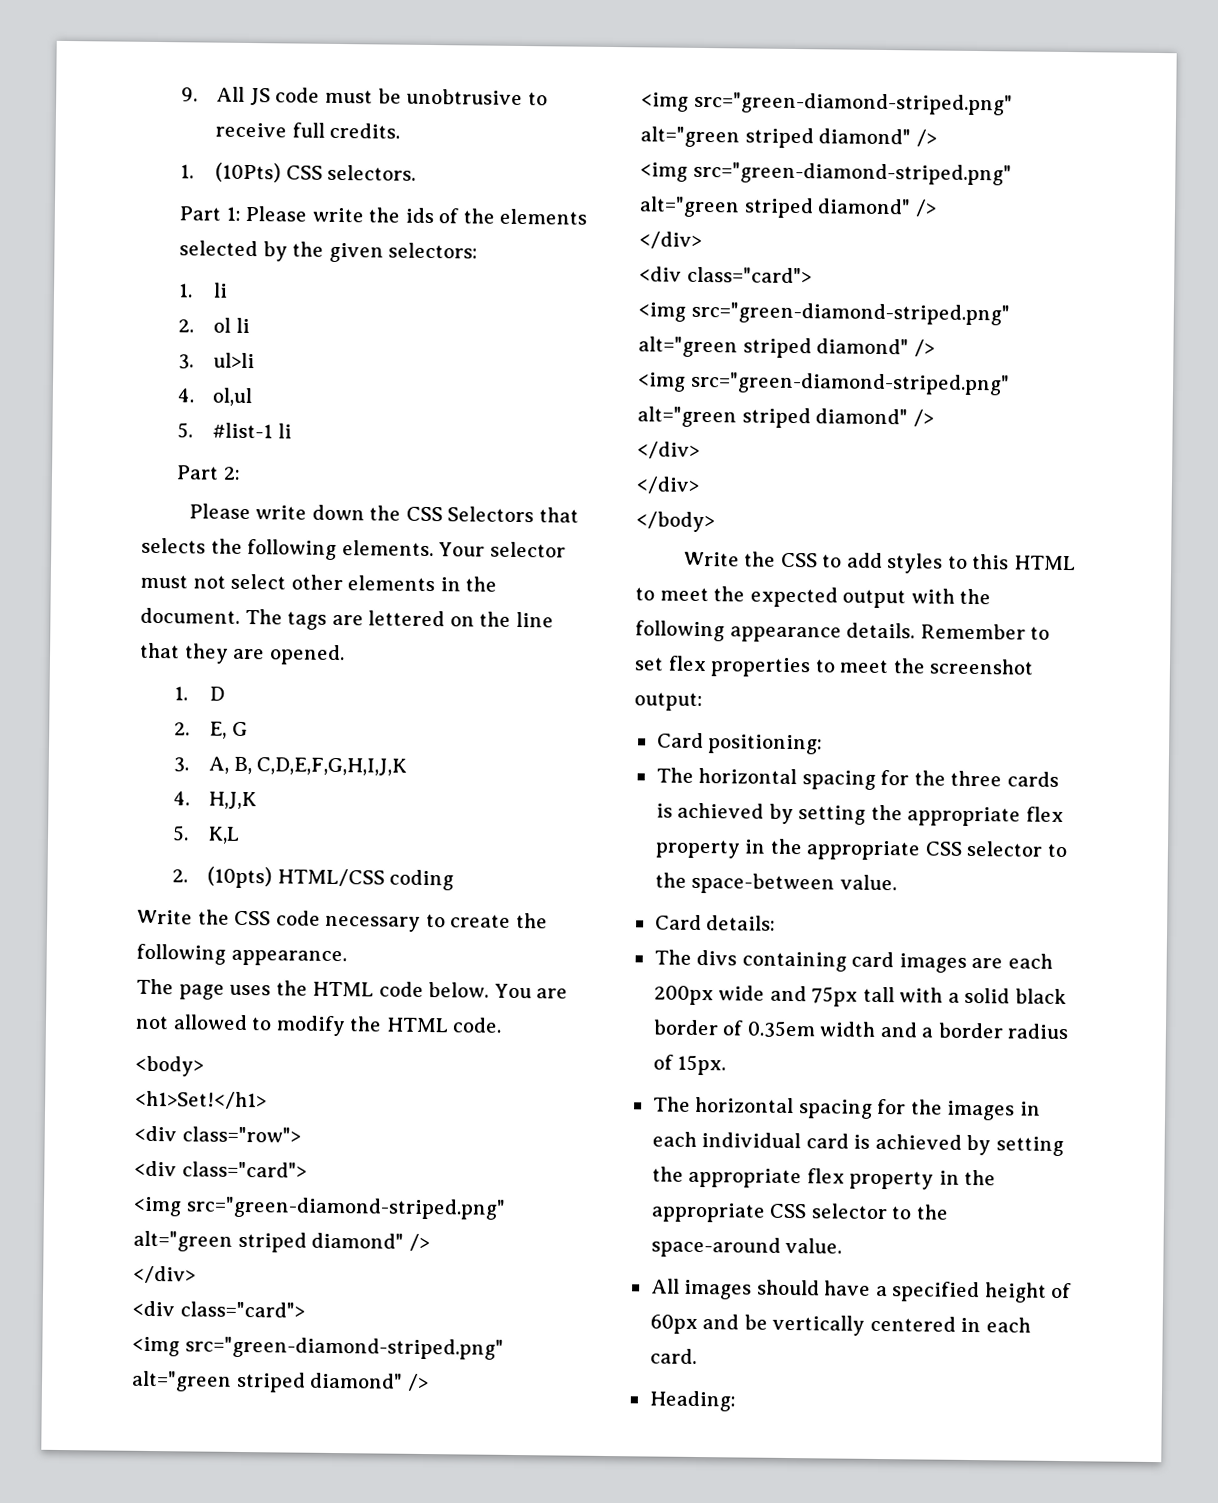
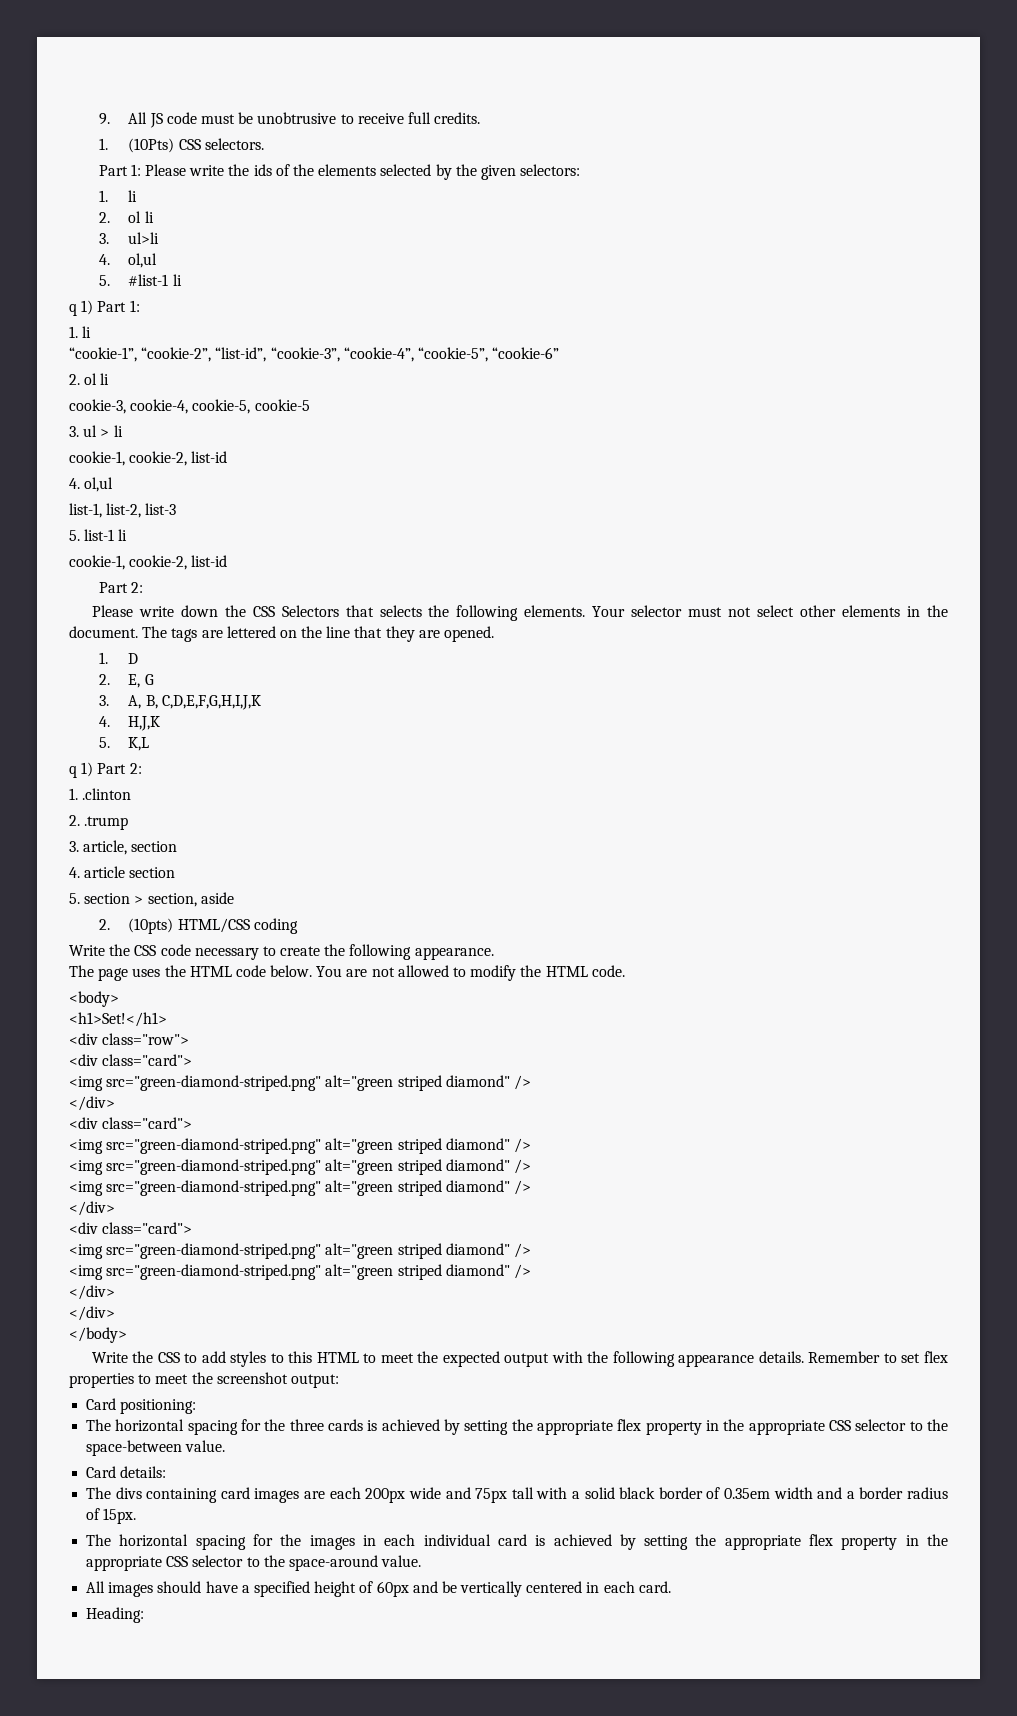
(292, 431) none -> [69,300,140,316] [69,326,92,338] [69,347,560,362] [69,373,110,385] [69,399,310,414] [69,425,123,437] [69,451,228,466] [69,477,114,492] [69,503,177,518] [69,529,128,541] [69,555,228,570] // q 1) Part 1: // 1. li // “cookie-1”, “cookie-2”, “list-id”, “cookie-3”, “cookie-4”, “cookie-5”, “cookie-6” // 2. ol li // cookie-3, cookie-4, cookie-5, cookie-5 // 3. ul > li // cookie-1, cookie-2, list-id // 4. ol,ul // list-1, list-2, list-3 // 5. list-1 li // cookie-1, cookie-2, list-id
(241, 835) none -> [69,762,142,778] [69,788,132,800] [69,815,129,830] [69,840,178,855] [69,866,176,878] [69,892,234,907] // q 1) Part 2: // 1. .clinton // 2. .trump // 3. article, section // 4. article section // 5. section > section, aside

